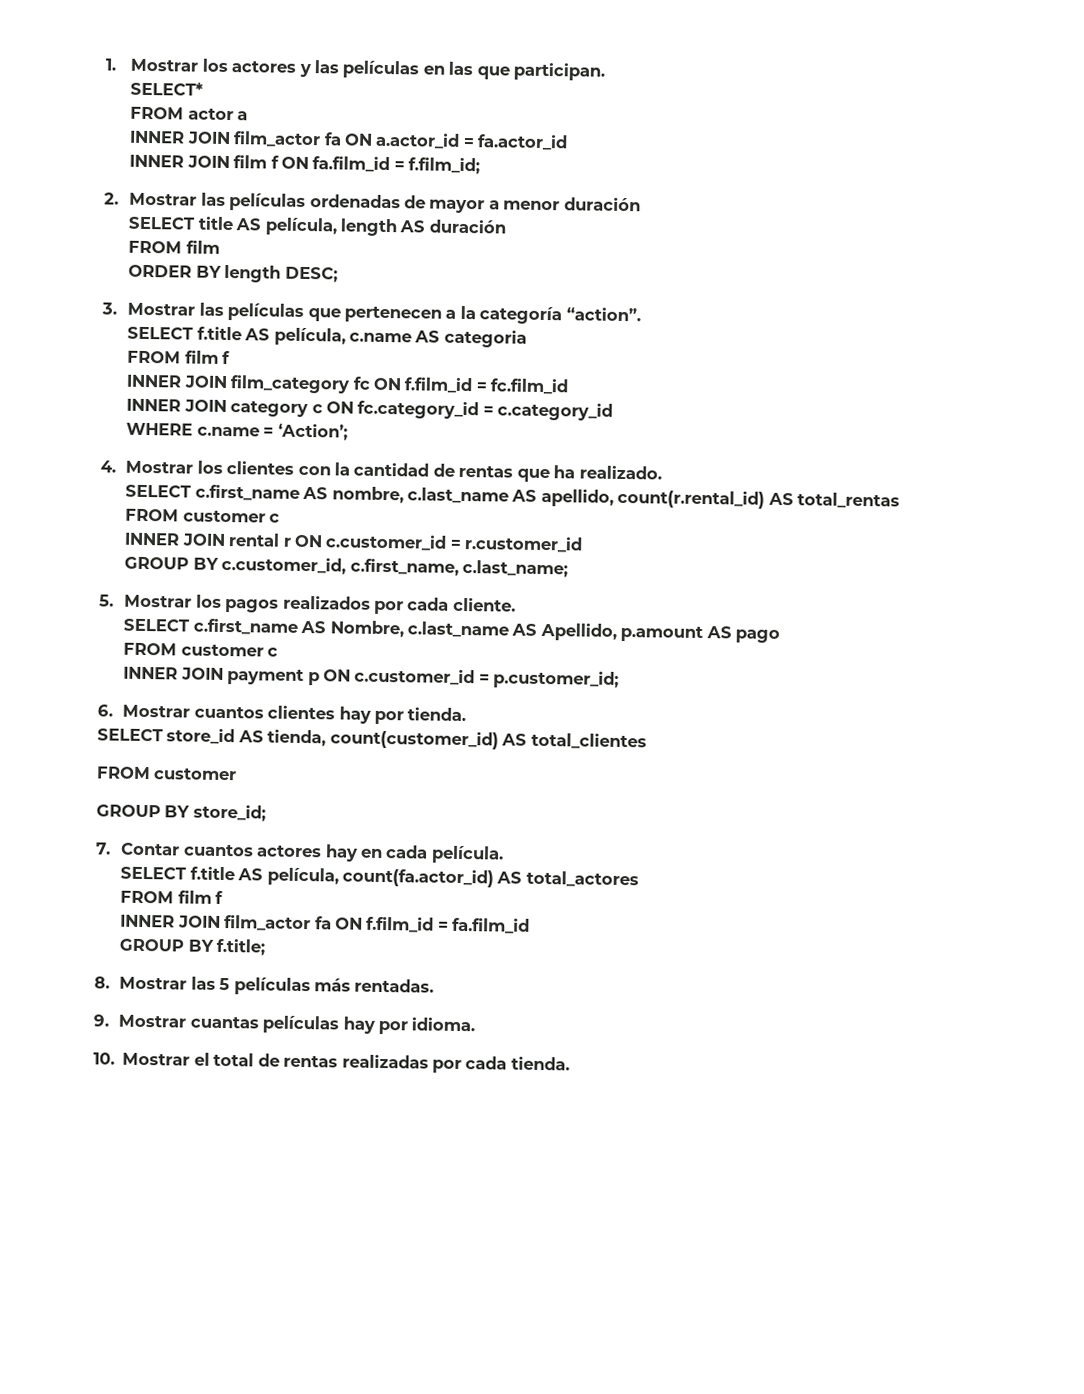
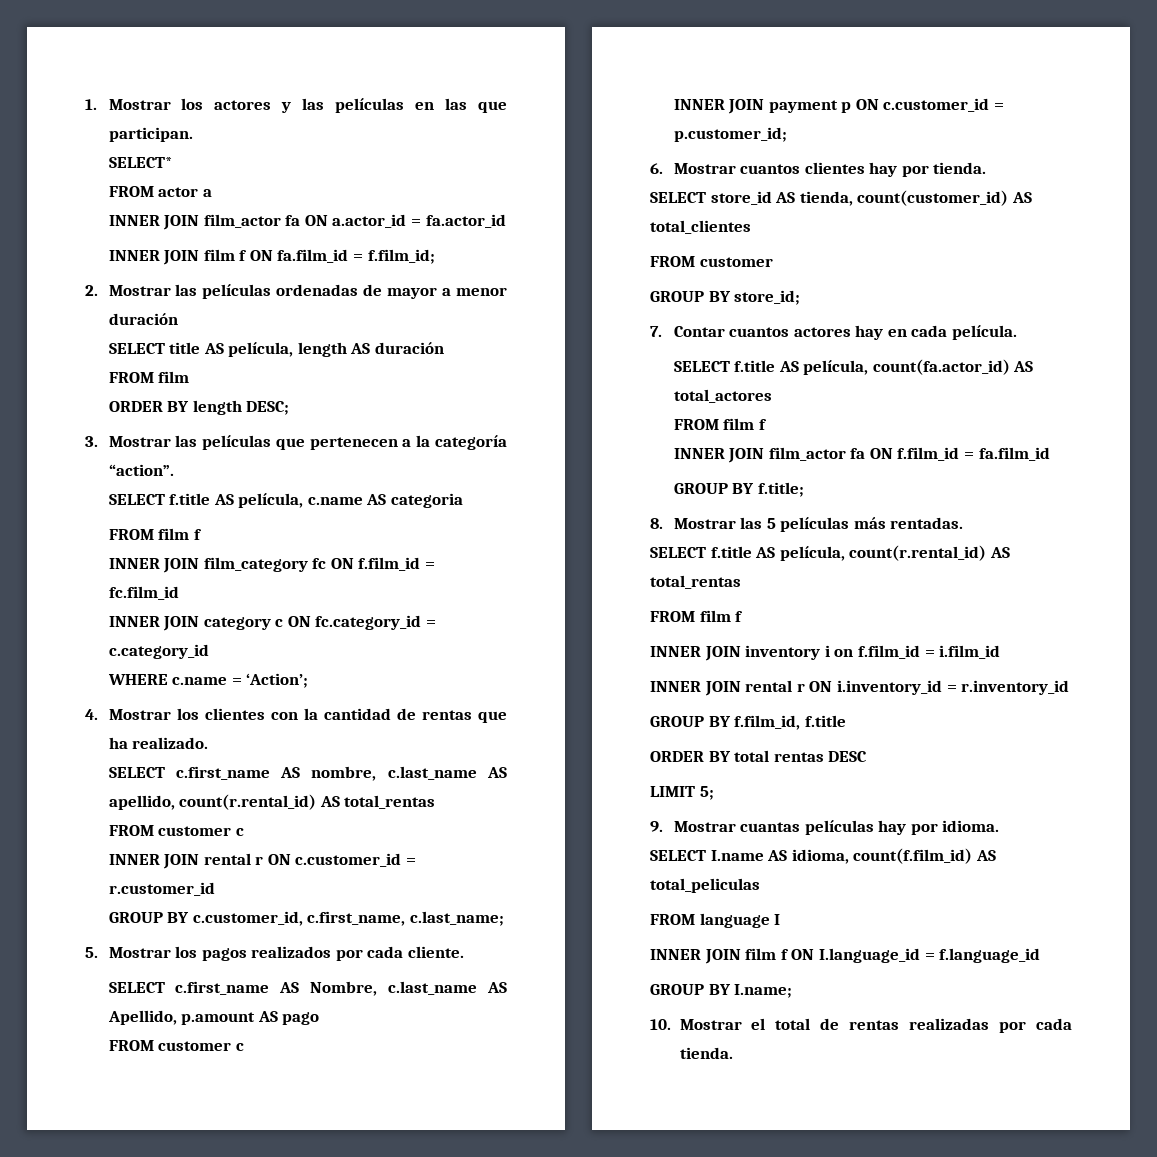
(435, 985) none -> [650,545,1010,561] [650,575,741,589] [650,610,744,622] [650,645,1001,661] [650,680,1070,696] [650,715,846,730] [650,750,868,762] [650,786,714,800] // SELECT f.title AS película, count(r.rental_id) AS total_rentas // FROM film f // INNER JOIN inventory i on f.film_id = i.film_id // INNER JOIN rental r ON i.inventory_id = r.inventory_id // GROUP BY f.film_id, f.title // ORDER BY total rentas DESC // LIMIT 5;
(476, 1024) none -> [650,848,996,864] [650,878,760,893] [650,913,781,928] [650,948,1041,964] [650,984,793,998] // SELECT I.name AS idioma, count(f.film_id) AS total_peliculas // FROM language I // INNER JOIN film f ON I.language_id = f.language_id // GROUP BY I.name;

